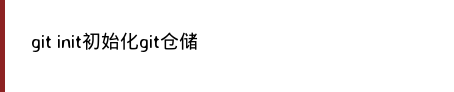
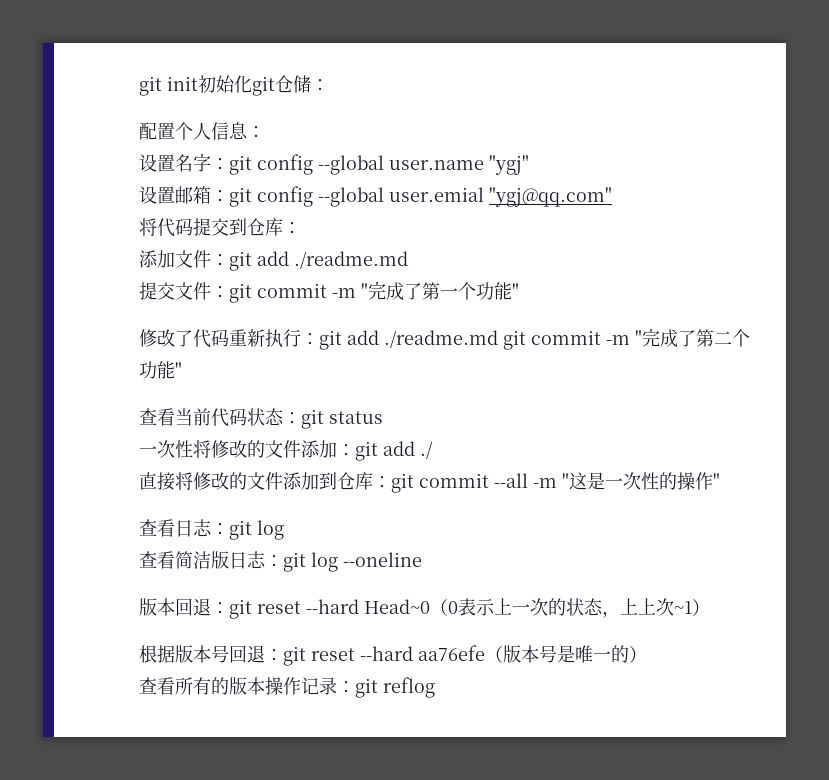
(199, 41) none -> [311,79,329,91] [139,122,265,140] [139,153,529,175] [139,186,612,207] [139,218,301,237] [139,250,408,271] [139,281,519,303] [139,328,750,350] [139,361,182,379] [139,408,383,429] [139,440,433,461] [139,472,720,493] [139,519,284,540] [139,551,422,572] [139,598,710,619] [139,645,647,666] [139,677,435,698] ： // 配置个人信息： // 设置名字：git config --global user.name "ygj" // 设置邮箱：git config --global user.emial "ygj@qq.com" // 将代码提交到仓库： // 添加文件：git add ./readme.md // 提交文件：git commit -m "完成了第一个功能" // 修改了代码重新执行：git add ./readme.md git commit -m "完成了第二个功能" // 查看当前代码状态：git status // 一次性将修改的文件添加：git add ./ // 直接将修改的文件添加到仓库：git commit --all -m "这是一次性的操作" // 查看日志：git log // 查看简洁版日志：git log --oneline // 版本回退：git reset --hard Head~0（0表示上一次的状态，上上次~1） // 根据版本号回退：git reset --hard aa76efe（版本号是唯一的） // 查看所有的版本操作记录：git reflog

